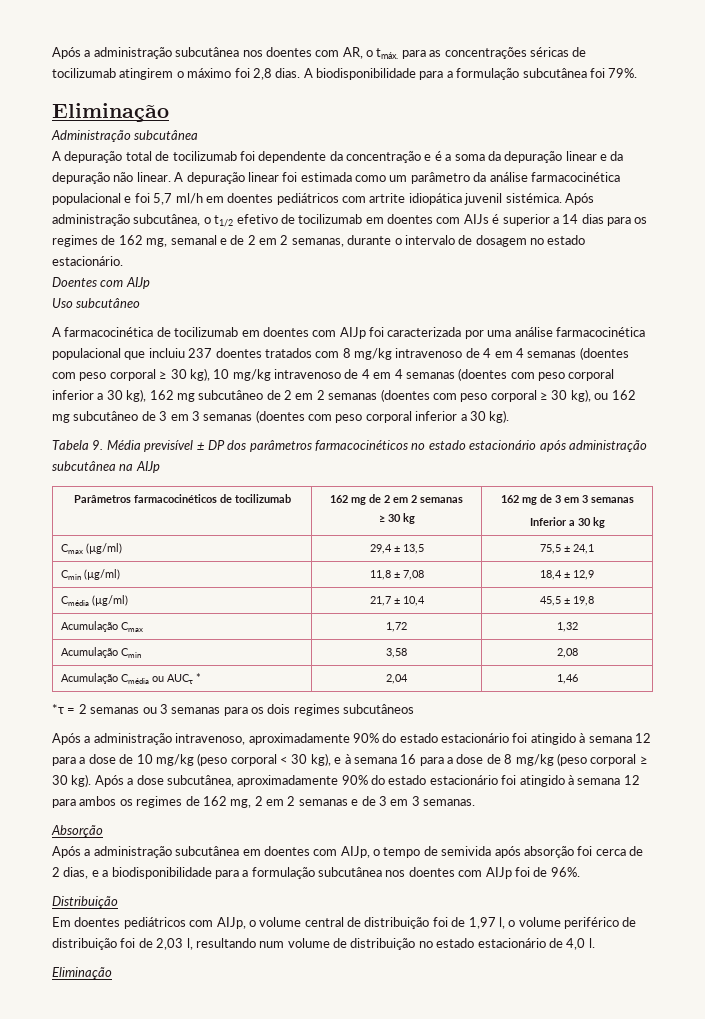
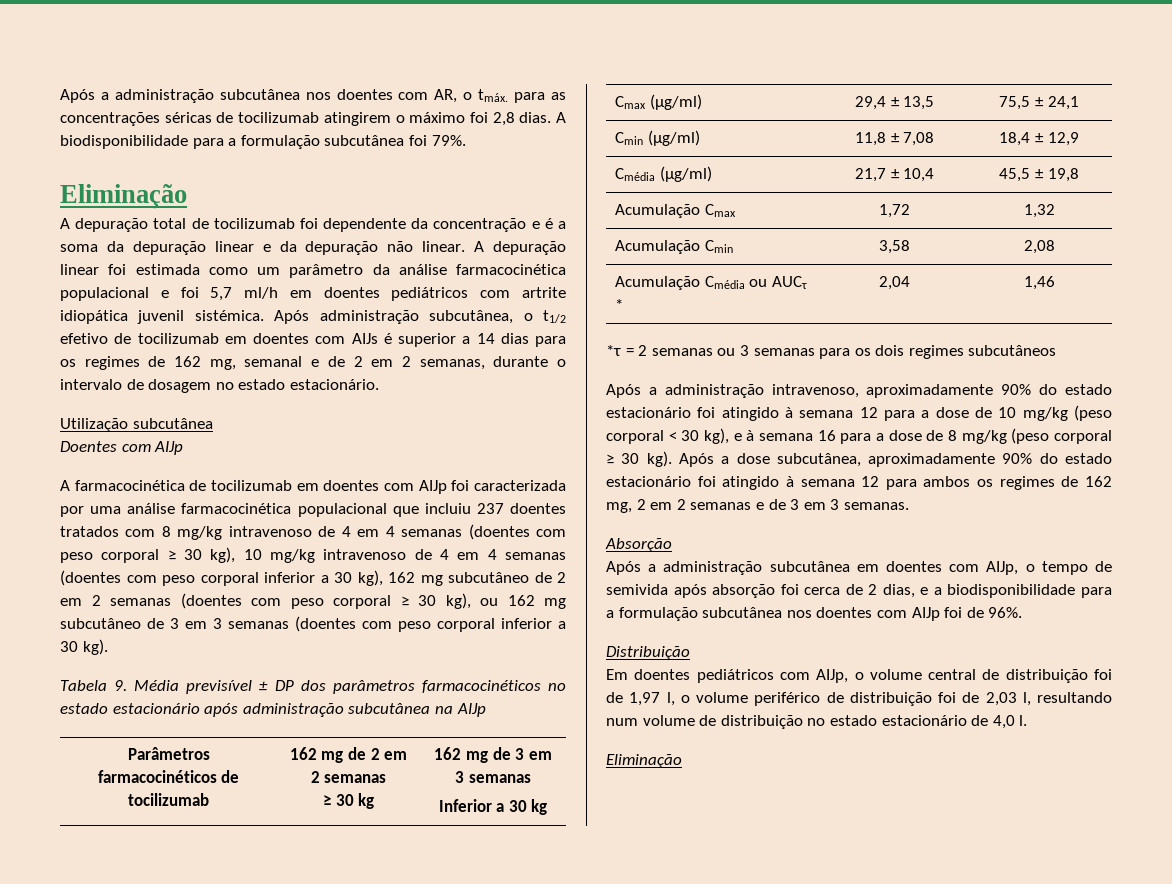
[51,130,199,142] // Administração subcutânea -> (187, 196) none
(123, 261) none -> [60,418,213,432] // Utilização subcutânea
[52,298,141,308] // Uso subcutâneo -> (184, 448) none

